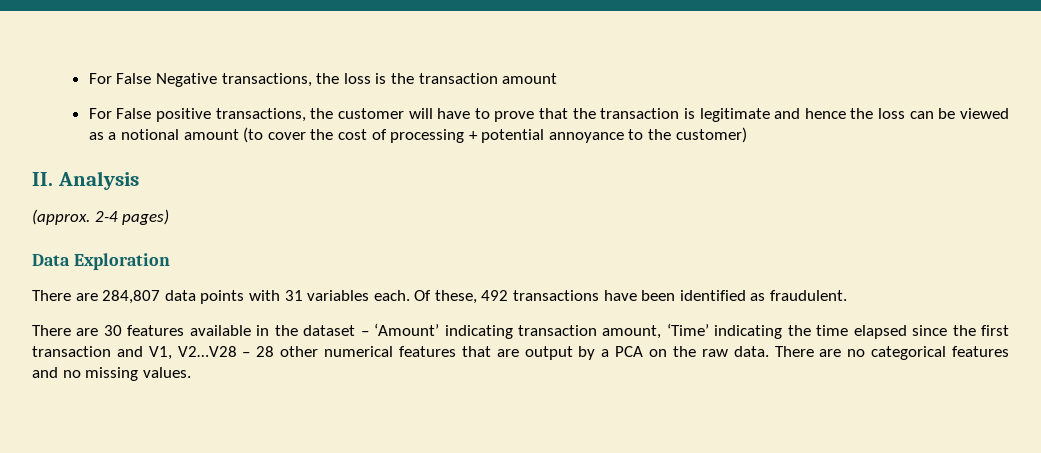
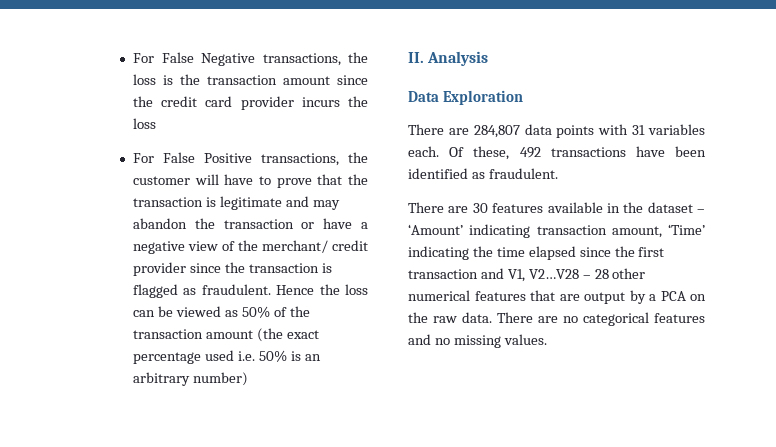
[88,108,212,122] // For False positive -> [337,75,368,85] [133,96,368,110] [133,118,157,129] [133,152,253,163] since the credit card provider incurs the loss // For False Positive
[804,108,846,119] hence -> [312,200,340,210] [133,218,368,229] [133,240,368,254] [133,262,332,276] [133,284,315,298] may abandon the transaction or have a negative view of the merchant/ credit provider since the transaction is flagged as fraudulent. Hence
[108,127,747,143] a notional amount (to cover the cost of processing + potential annoyance to the customer) -> [241,306,310,318] [133,328,319,342] [133,350,321,364] [133,372,248,386] 50% of the transaction amount (the exact percentage used i.e. 50% is an arbitrary number)
[32,209,170,225] // (approx. 2-4 pages) -> (489, 58) none

